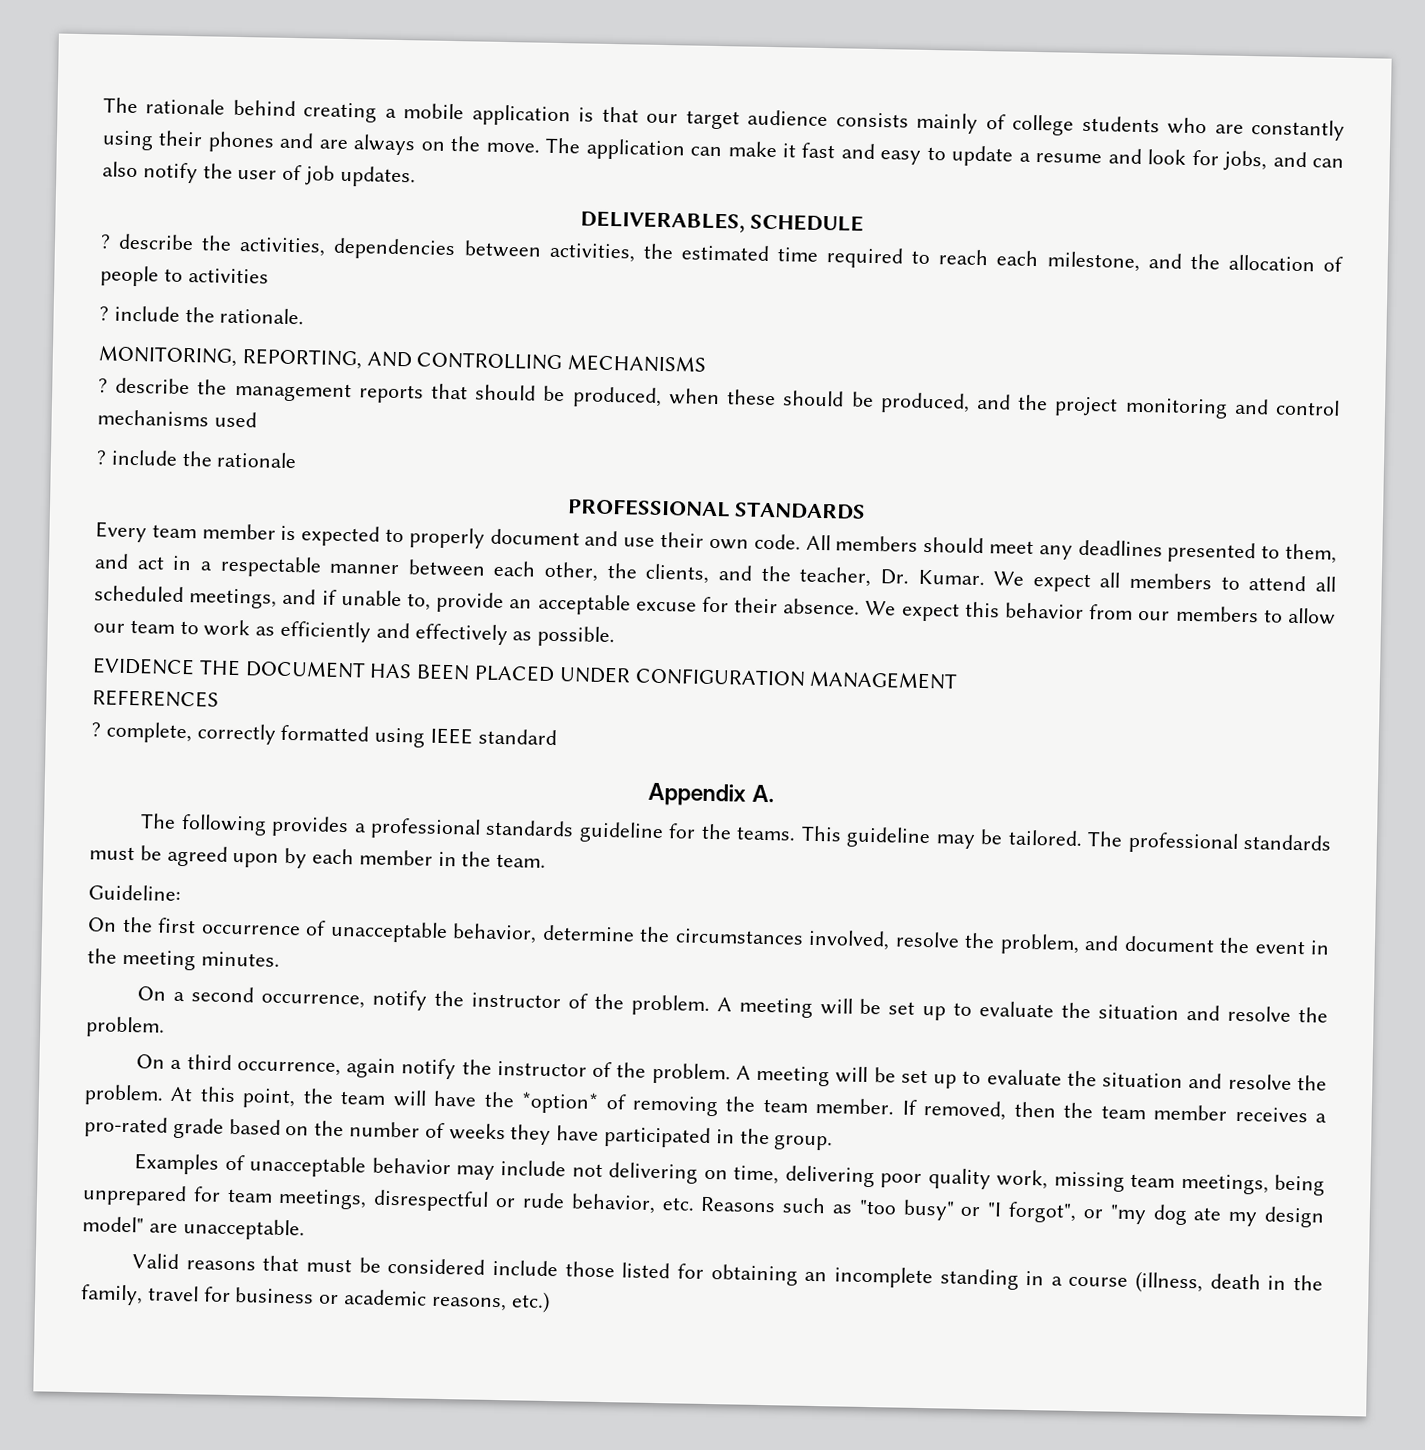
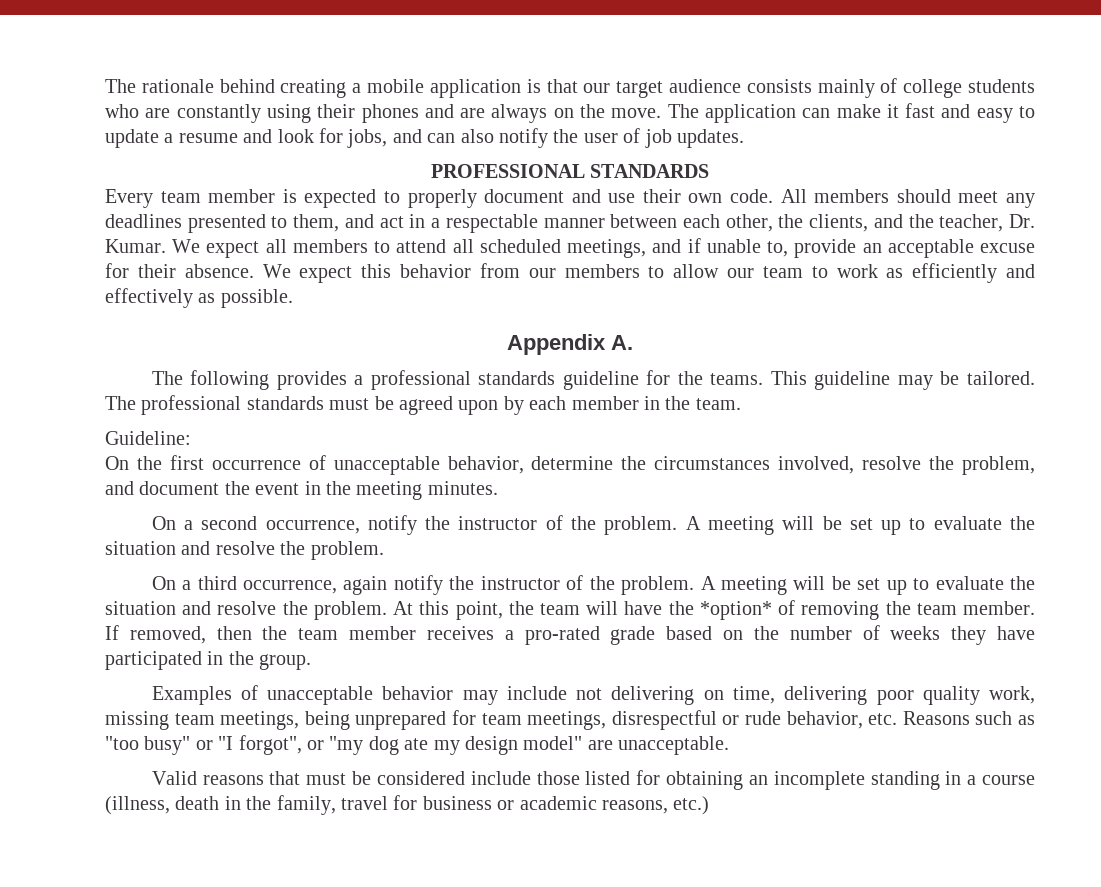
[580,210,864,233] [100,233,1343,272] [100,265,269,287] [99,305,305,325] [98,345,707,373] [98,377,1340,419] [97,409,257,428] [96,449,298,469] // DELIVERABLES, SCHEDULE // ? describe the activities, dependencies between activities, the estimated time required to reach each milestone, and the allocation of people to activities // ? include the rationale. // MONITORING, REPORTING, AND CONTROLLING MECHANISMS // ? describe the management reports that should be produced, when these should be produced, and the project monitoring and control mechanisms used // ? include the rationale -> (744, 138) none
[92,657,959,690] [92,689,219,708] [91,721,557,748] // EVIDENCE THE DOCUMENT HAS BEEN PLACED UNDER CONFIGURATION MANAGEMENT // REFERENCES // ? complete, correctly formatted using IEEE standard -> (293, 298) none

